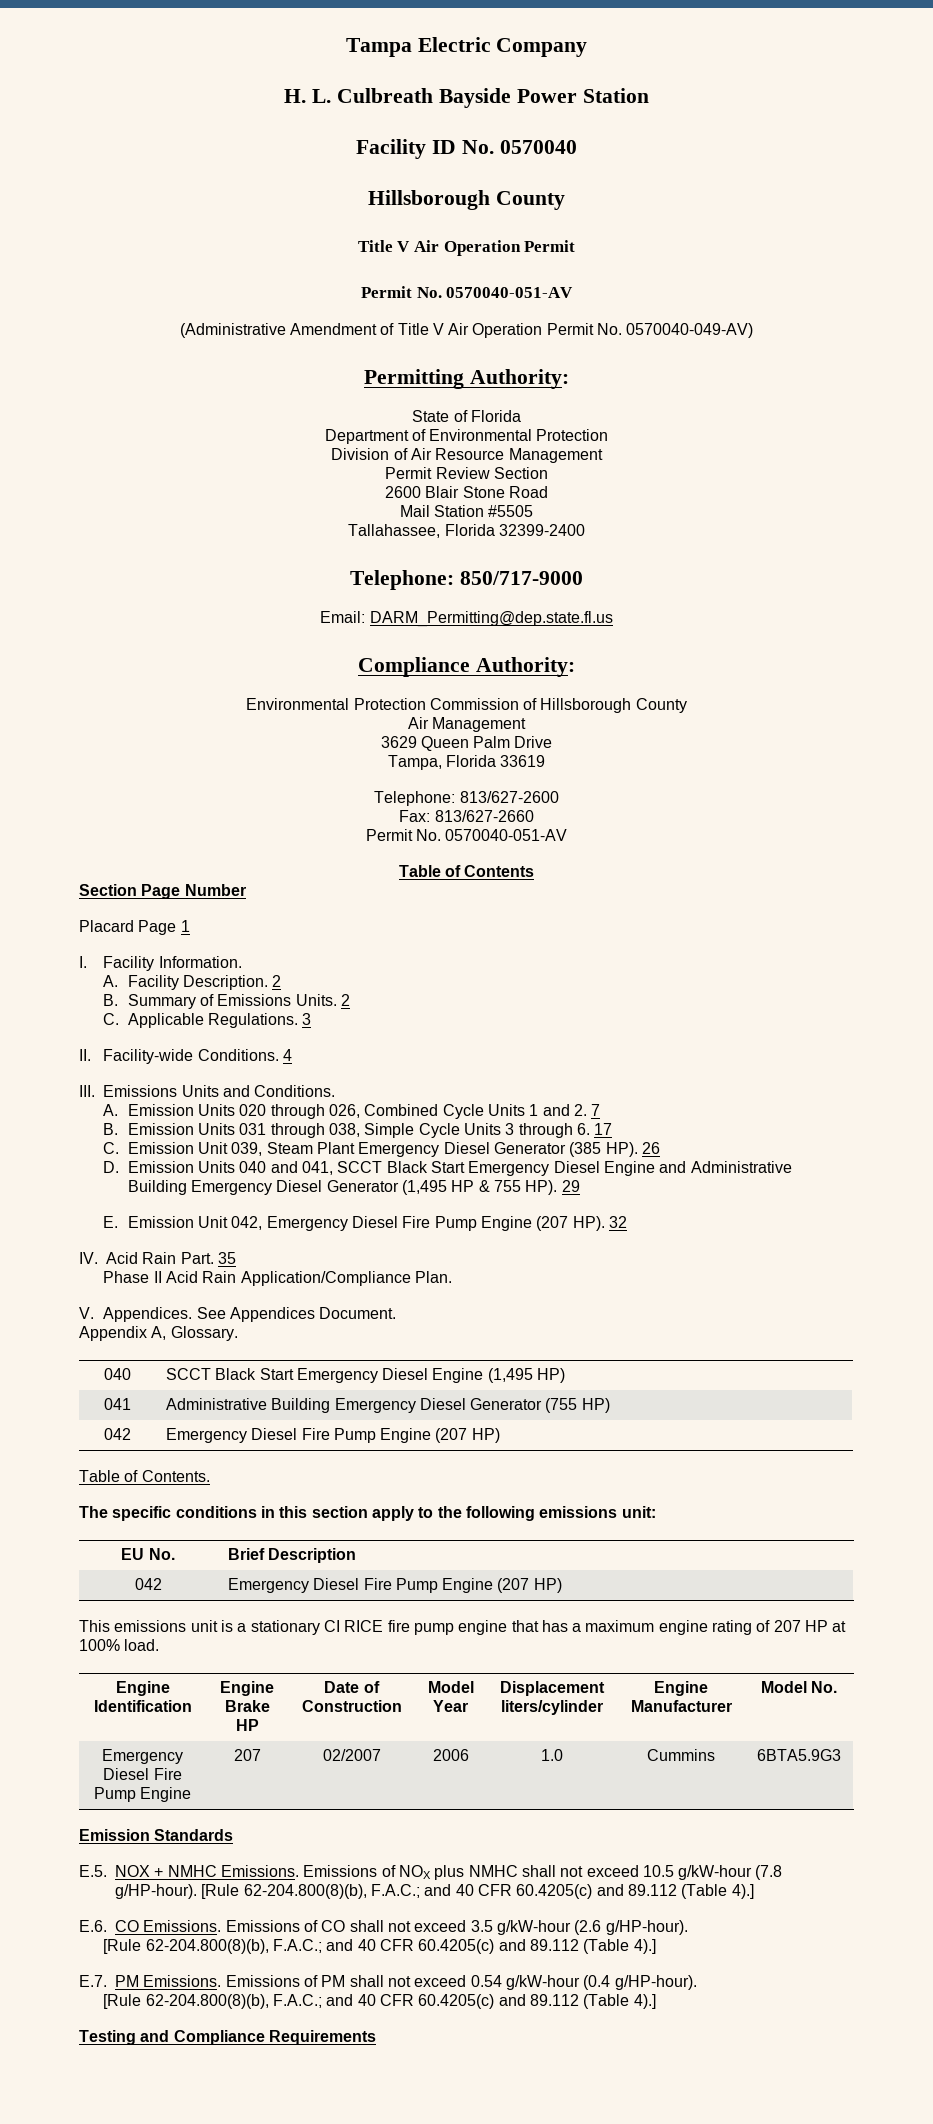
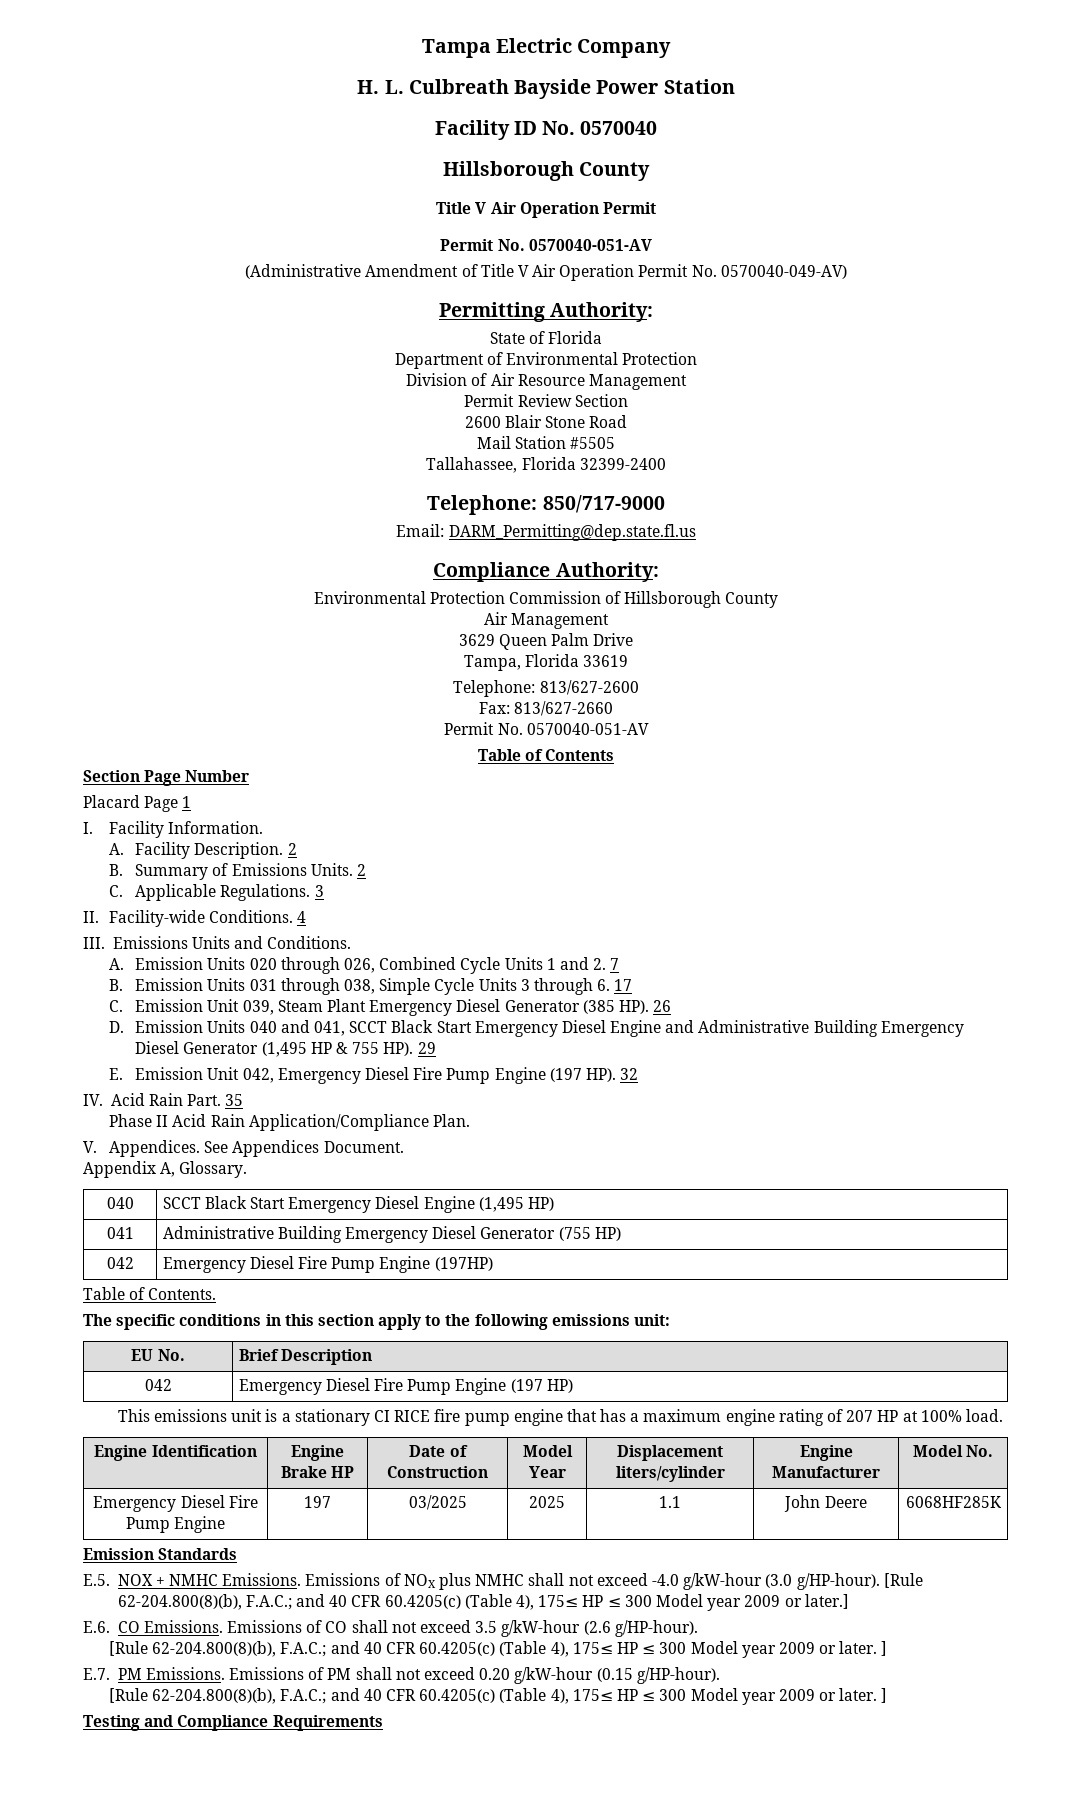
[536,1216,569,1231] (207 -> [549,1068,582,1082] (197
[435,1428,500,1443] (207 HP) -> [434,1257,493,1271] (197HP)
[497,1578,530,1593] (207 -> [510,1379,543,1393] (197
[233,1749,261,1761] [322,1749,381,1761] [432,1749,469,1761] [541,1749,563,1761] [647,1749,715,1761] [757,1749,841,1761] 207 | 02/2007 | 2006 | 1.0 | Cummins | 6BTA5.9G3 -> [304,1496,331,1508] [408,1495,467,1510] [529,1496,565,1508] [659,1496,681,1508] [784,1495,867,1512] [905,1496,1002,1508] 197 | 03/2025 | 2025 | 1.1 | John Deere | 6068HF285K
[642,1865,783,1880] 10.5 g/kW-hour (7.8 -> [651,1573,793,1590] -4.0 g/kW-hour (3.0
[596,1884,754,1899] and 89.112 (Table 4).] -> [464,1594,849,1611] (Table 4), 175≤ HP ≤ 300 Model year 2009 or later.]
[498,1939,656,1954] and 89.112 (Table 4).] -> [499,1641,888,1658] (Table 4), 175≤ HP ≤ 300 Model year 2009 or later. ]
[470,1975,697,1990] [103,1994,656,2009] 0.54 g/kW-hour (0.4 g/HP-hour). // [Rule 62-204.800(8)(b), F.A.C.; and 40 CFR 60.4205(c) and 89.112 (Table 4).] -> [479,1667,720,1684] [109,1688,888,1705] 0.20 g/kW-hour (0.15 g/HP-hour). // [Rule 62-204.800(8)(b), F.A.C.; and 40 CFR 60.4205(c) (Table 4), 175≤ HP ≤ 300 Model year 2009 or later. ]

